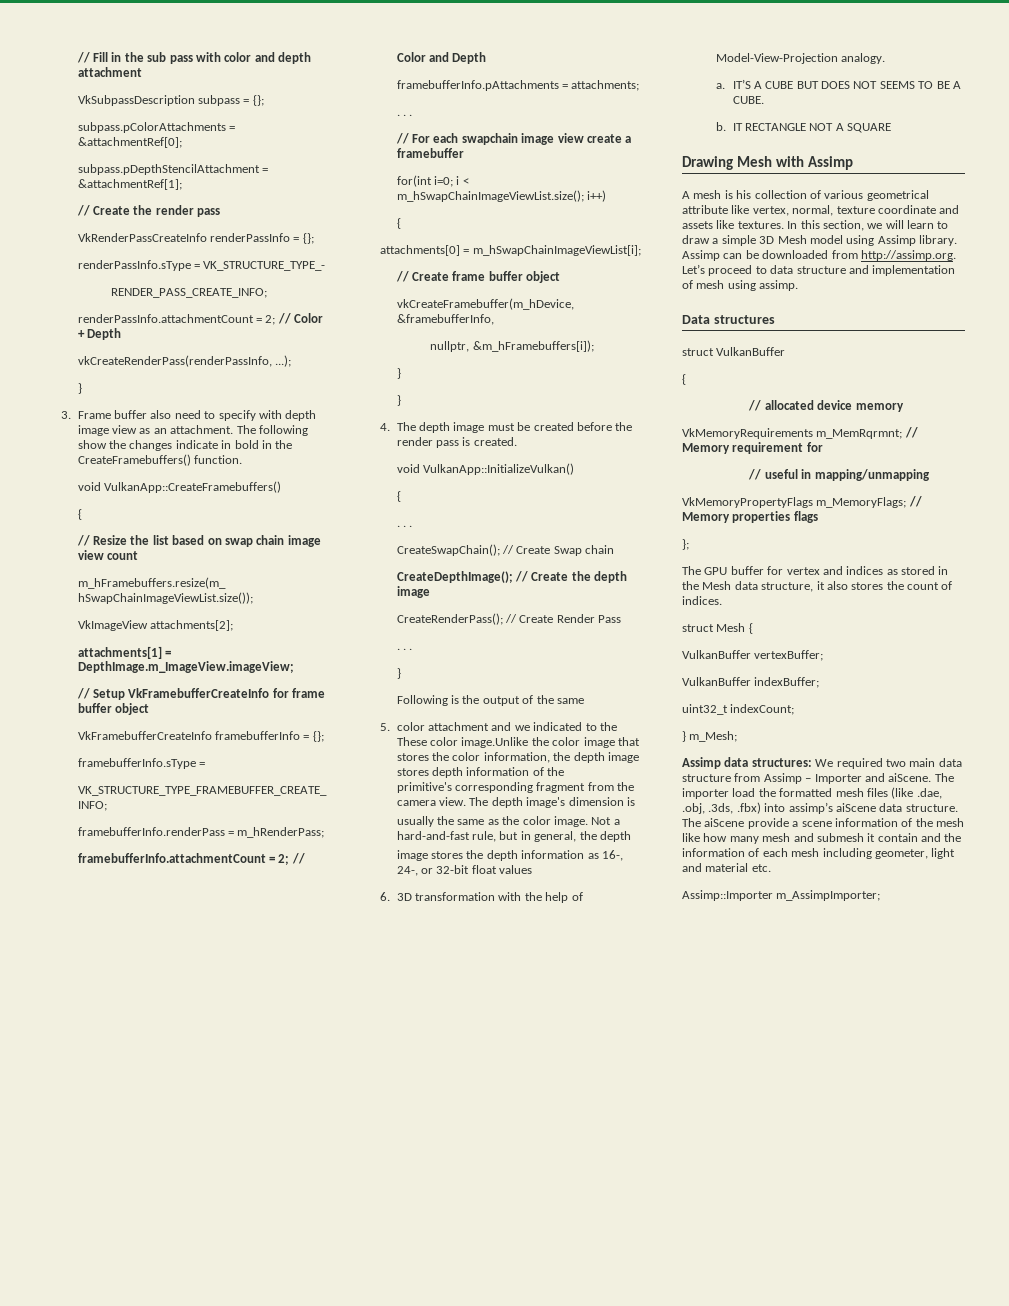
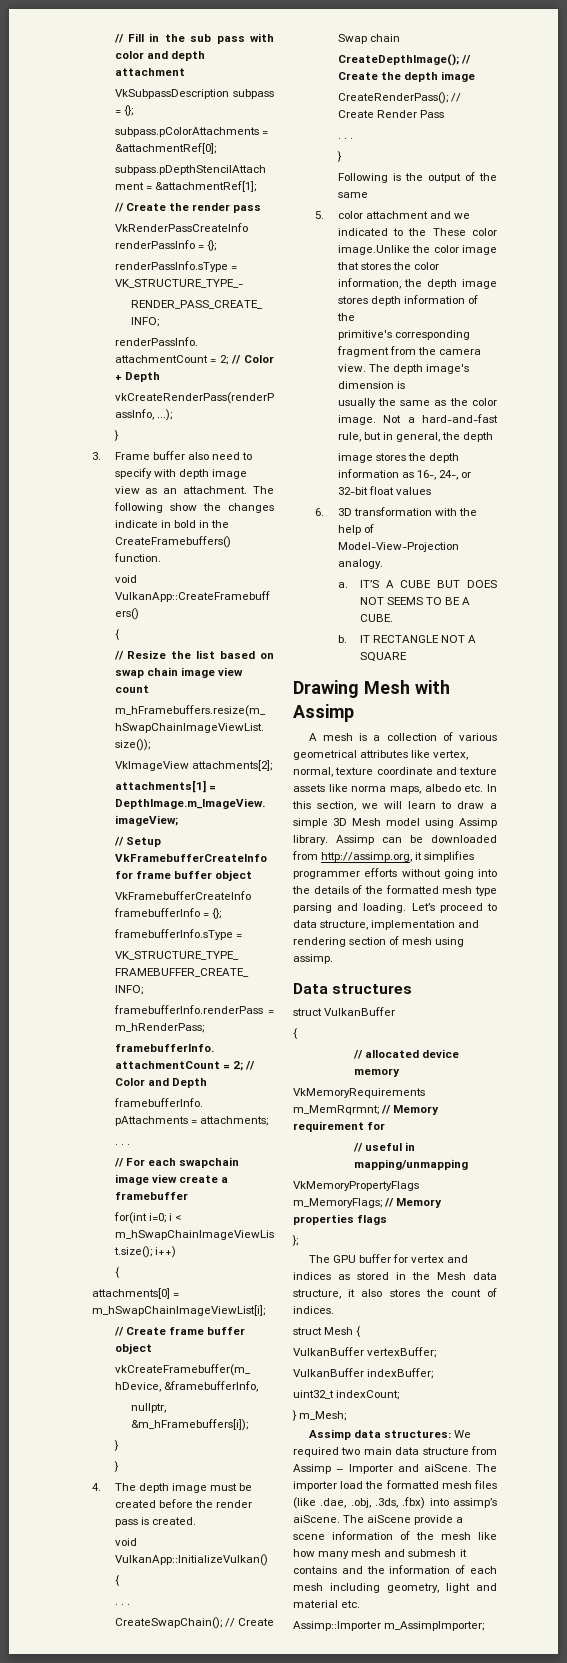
[736,190,752,199] his -> [373,735,381,741] a
[682,205,728,214] attribute -> [360,750,409,758] attributes
(960, 209) none -> [459,767,497,775] texture
[737,221,784,229] textures. -> [351,784,484,794] norma maps, albedo etc.
[860,250,956,261] [682,264,956,276] http://assimp.org. Let’s proceed to data structure and implementation -> [321,851,475,862] [293,868,497,879] [292,885,497,896] [293,903,497,913] [293,920,480,930] [293,937,387,947] http://assimp.org, it simplifies programmer efforts without going into the details of the formatted mesh type parsing and loading. Let’s proceed to data structure, implementation and rendering section
[835,803,958,812] aiScene data structure. -> [293,1515,340,1523] aiScene.
[877,833,918,842] contain -> [293,1566,337,1574] contains
[874,849,928,859] geometer, -> [387,1583,439,1593] geometry,

